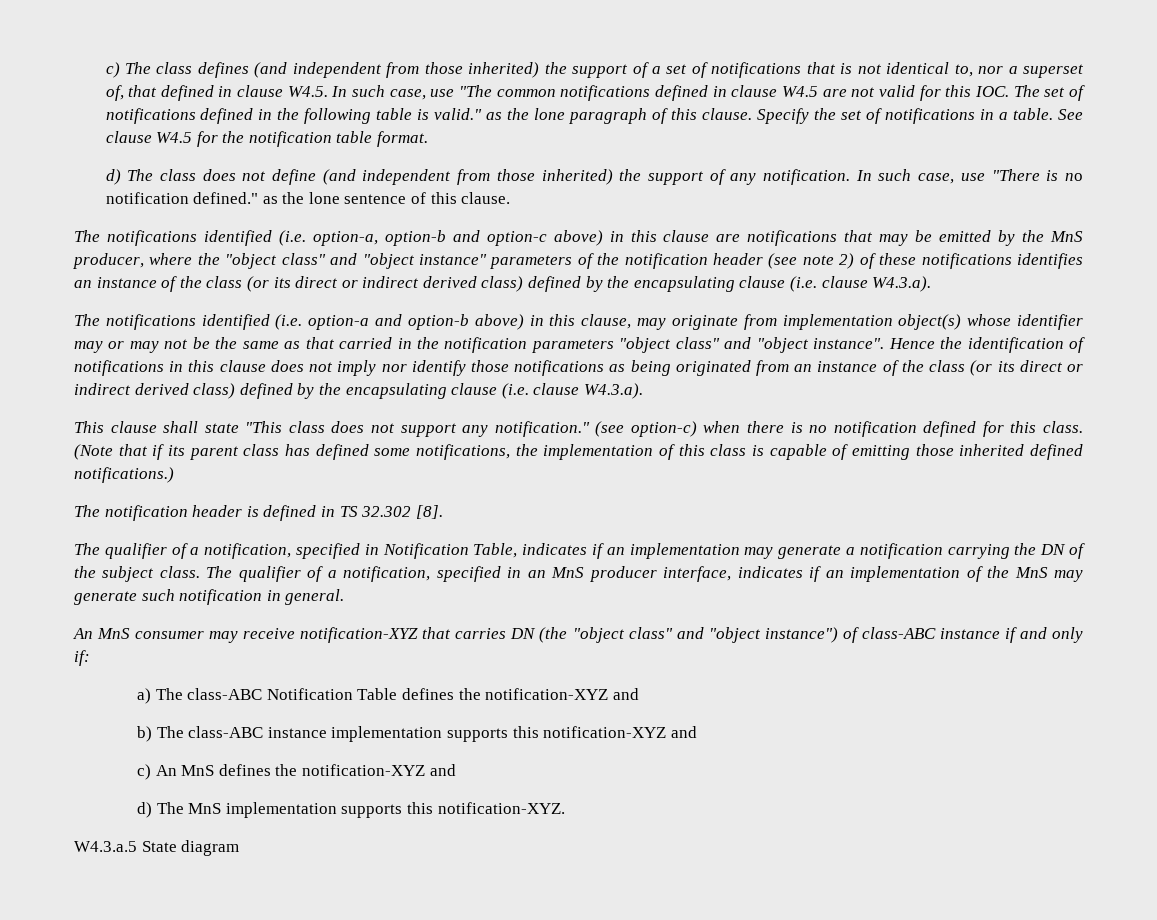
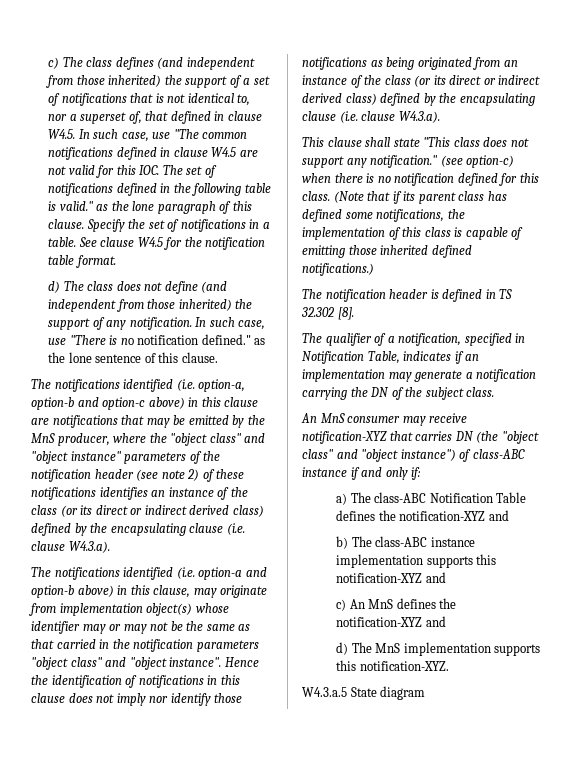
[206,566,1083,582] [74,589,345,605] The qualifier of a notification, specified in an MnS producer interface, indicates if an implementation of the MnS may generate such notification in general. -> (495, 392) none

